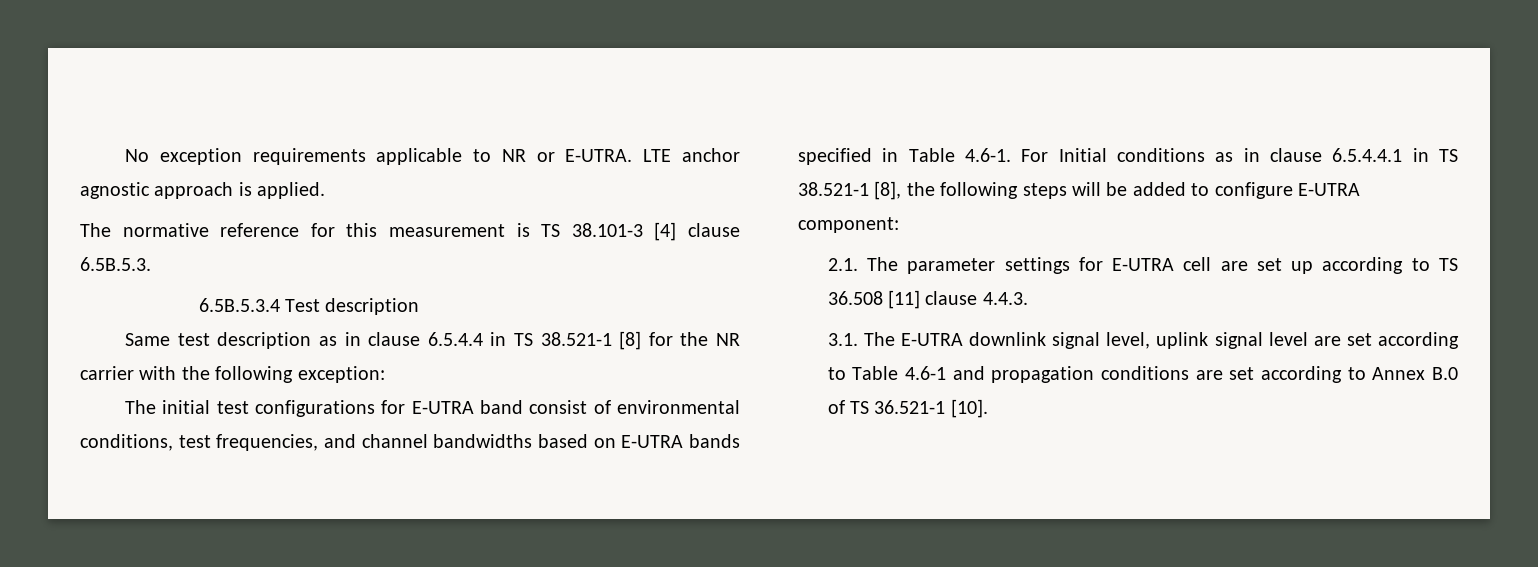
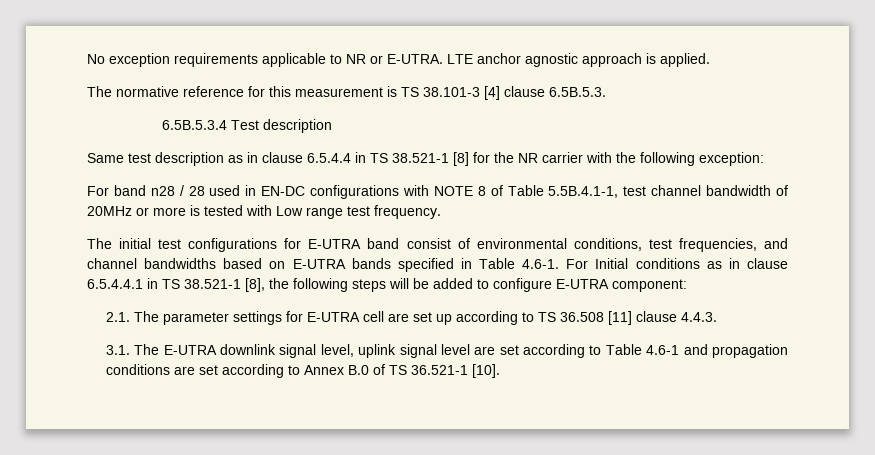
(385, 374) none -> [87,185,789,199] [87,205,441,219] // For band n28 / 28 used in EN-DC configurations with NOTE 8 of Table 5.5B.4.1-1, test channel bandwidth of 20MHz or more is tested with Low range test frequency.

